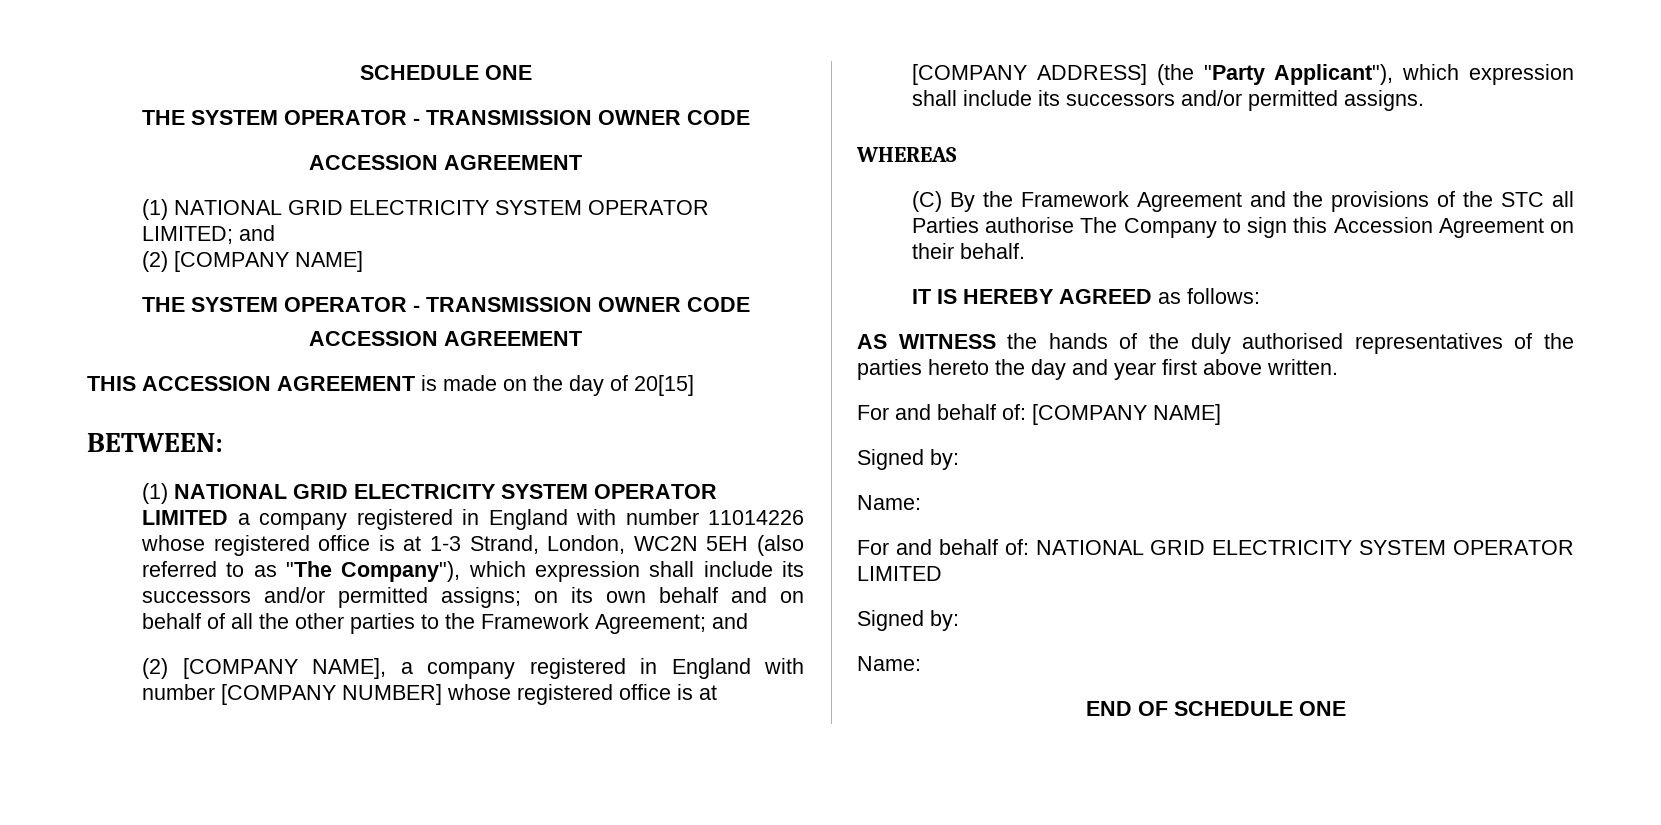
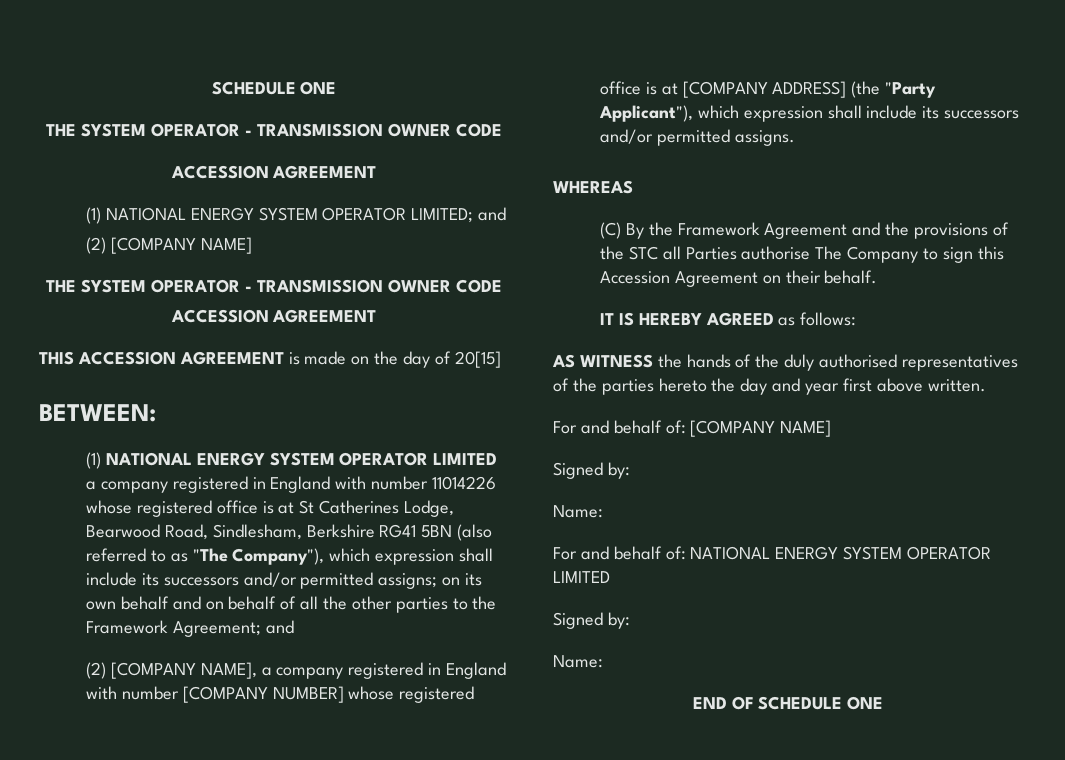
[288,200,490,215] GRID ELECTRICITY -> [190,207,254,221] ENERGY
[293,484,496,499] GRID ELECTRICITY -> [196,452,265,466] ENERGY
[430,535,749,554] 1-3 Strand, London, WC2N 5EH -> [299,500,454,517] [85,524,453,540] St Catherines Lodge, Bearwood Road, Sindlesham, Berkshire RG41 5BN
[1150,540,1353,555] GRID ELECTRICITY -> [775,546,839,560] ENERGY

